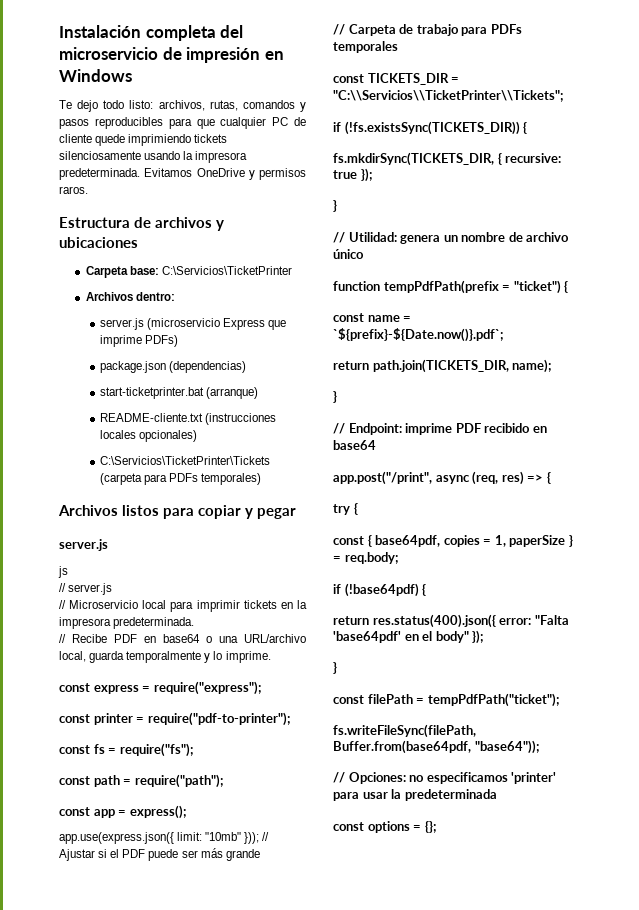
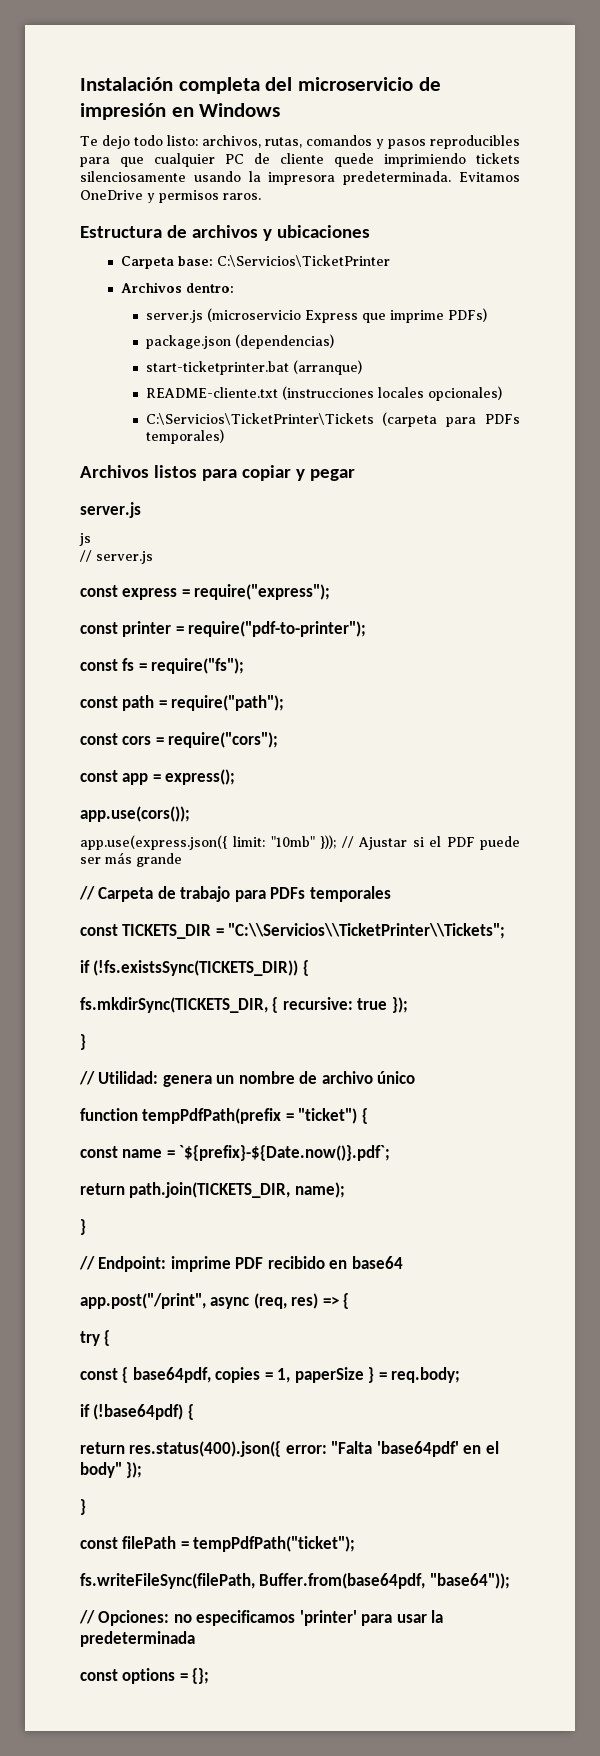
[59,600,307,612] [59,617,195,629] [59,634,306,643] [59,651,271,663] // // Microservicio local para imprimir tickets en la impresora predeterminada. // // Recibe PDF en base64 o una URL/archivo local, guarda temporalmente y lo imprime. -> (153, 557) none
(224, 781) none -> [80,732,279,748] // const cors = require("cors");
(187, 812) none -> [80,806,190,822] // app.use(cors());

